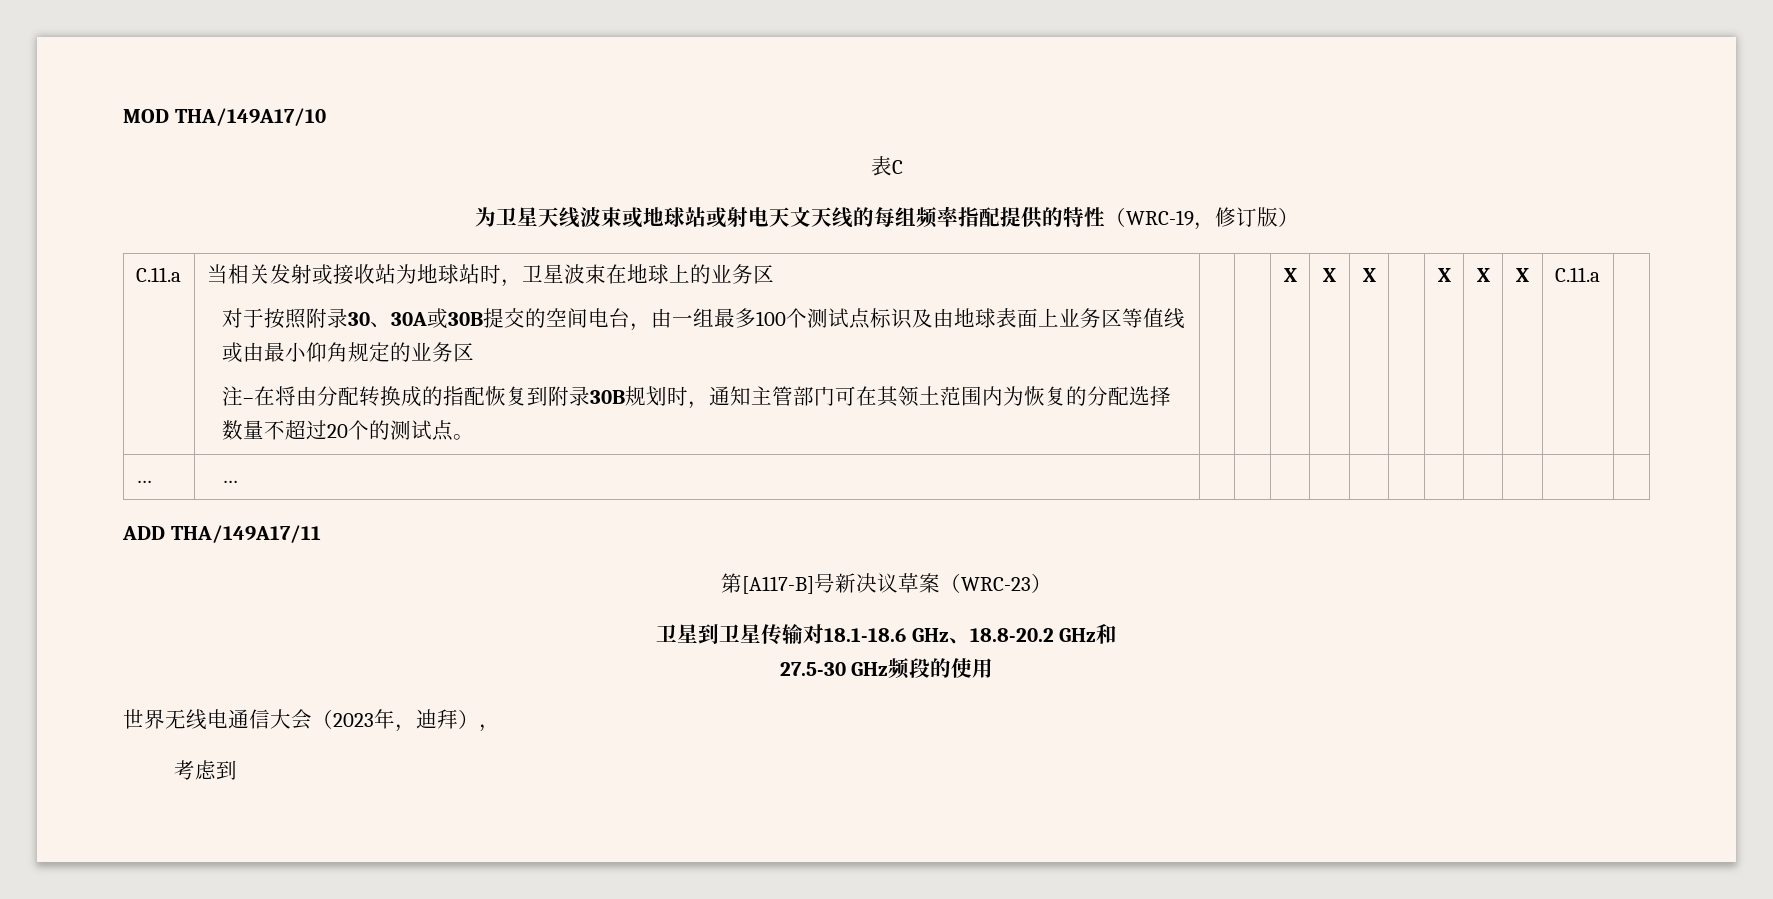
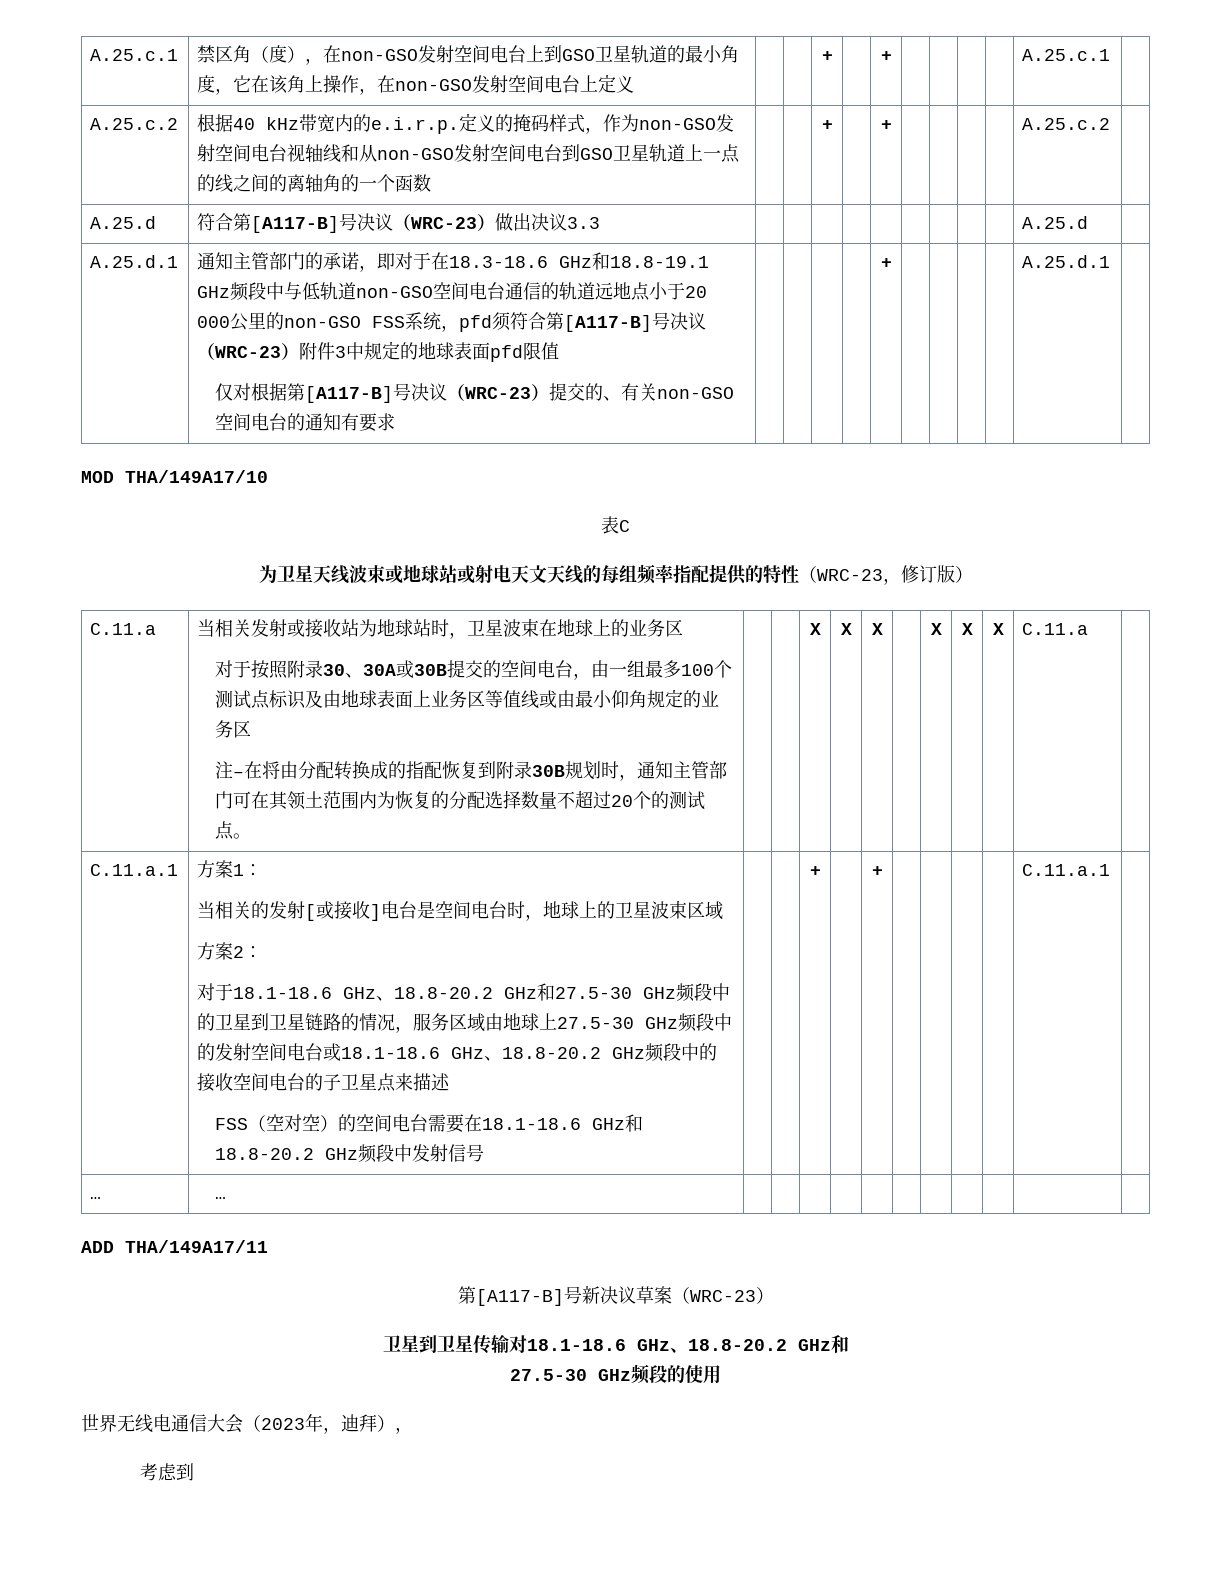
(123, 116) none -> [90,49,179,61] [197,45,740,65] [197,74,635,95] [821,51,833,61] [880,51,892,61] [1022,49,1111,61] [90,118,179,130] [197,113,735,134] [197,144,741,163] [197,174,432,193] [821,120,833,130] [880,120,892,130] [1022,118,1111,130] [90,216,157,229] [197,213,601,233] [1022,216,1089,229] [90,255,179,268] [197,252,710,272] [197,282,708,301] [197,312,707,332] [197,341,560,362] [215,383,735,403] [215,413,396,432] [880,258,892,268] [1022,255,1111,268] A.25.c.1 | 禁区角（度），在non-GSO发射空间电台上到GSO卫星轨道的最小角度，它在该角上操作，在non-GSO发射空间电台上定义 | | | + | | + | | | | | A.25.c.1 | // A.25.c.2 | 根据40 kHz带宽内的e.i.r.p.定义的掩码样式，作为non-GSO发射空间电台视轴线和从non-GSO发射空间电台到GSO卫星轨道上一点的线之间的离轴角的一个函数 | | | + | | + | | | | | A.25.c.2 | // A.25.d | 符合第[A117-B]号决议（WRC-23）做出决议3.3 | | | | | | | | | | A.25.d | // A.25.d.1 | 通知主管部门的承诺，即对于在18.3-18.6 GHz和18.8-19.1 GHz频段中与低轨道non-GSO空间电台通信的轨道远地点小于20 000公里的non-GSO FSS系统，pfd须符合第[A117-B]号决议（WRC-23）附件3中规定的地球表面pfd限值 // 仅对根据第[A117-B]号决议（WRC-23）提交的、有关non-GSO空间电台的通知有要求 | | | | | + | | | | | A.25.d.1 | //
[1125,210,1194,226] WRC-19 -> [816,569,883,581] WRC-23
(1600, 274) none -> [90,864,179,876] [197,860,263,878] [197,901,724,921] [197,942,263,960] [197,983,731,1002] [197,1013,733,1033] [197,1043,718,1062] [197,1073,451,1092] [215,1114,644,1133] [215,1144,485,1163] [809,866,821,876] [871,866,883,876] [1022,864,1111,876] // C.11.a.1 | 方案1： // 当相关的发射[或接收]电台是空间电台时，地球上的卫星波束区域 // 方案2： // 对于18.1-18.6 GHz、18.8-20.2 GHz和27.5-30 GHz频段中的卫星到卫星链路的情况，服务区域由地球上27.5-30 GHz频段中的发射空间电台或18.1-18.6 GHz、18.8-20.2 GHz频段中的接收空间电台的子卫星点来描述 // FSS（空对空）的空间电台需要在18.1-18.6 GHz和18.8-20.2 GHz频段中发射信号 | | | + | | + | | | | | C.11.a.1 |

